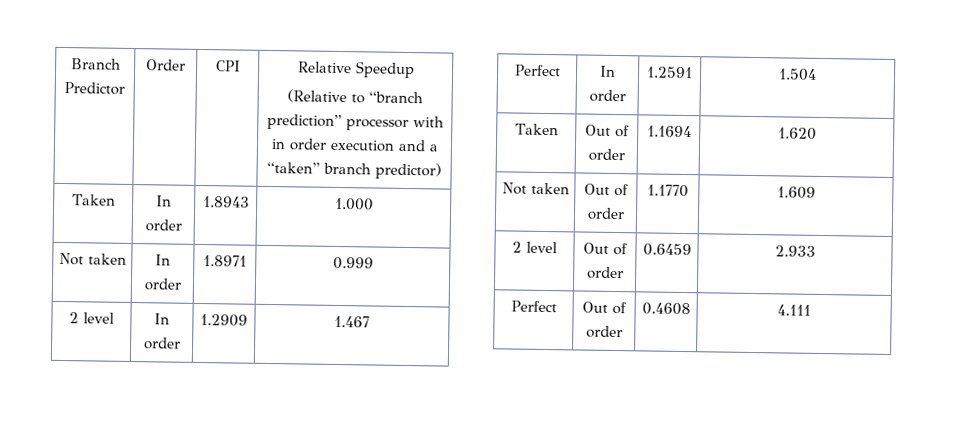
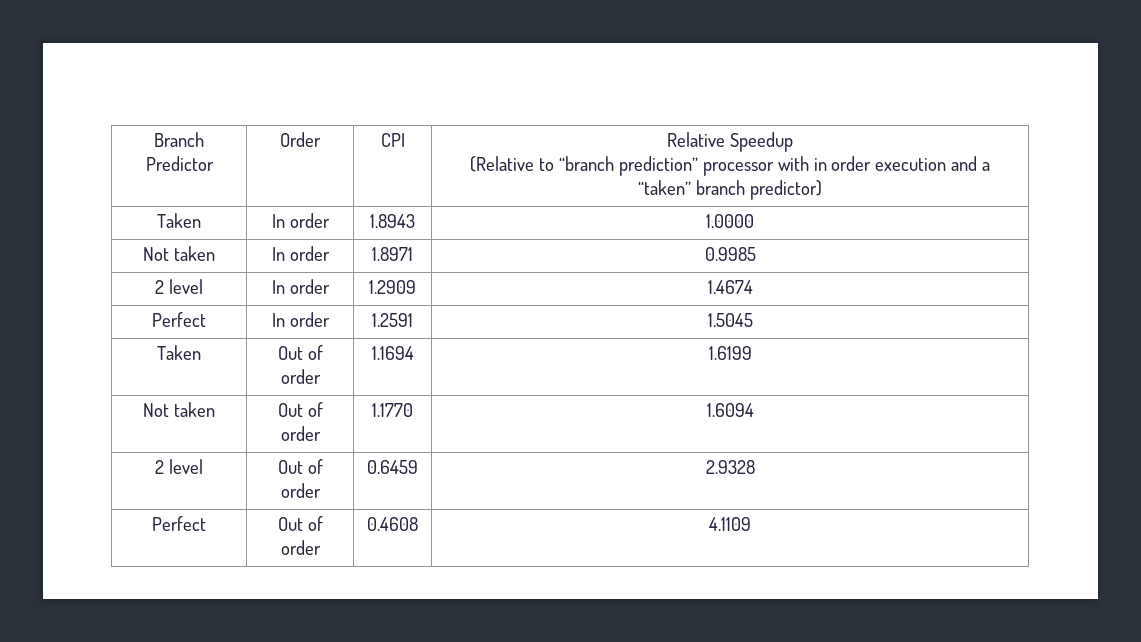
[334,197,374,211] 1.000 -> [706,214,754,228] 1.0000
[332,256,374,270] 0.999 -> [704,247,756,261] 0.9985
[334,315,370,328] 1.467 -> [707,280,753,294] 1.4674
[778,68,817,81] 1.504 -> [707,313,753,327] 1.5045
[777,127,817,140] 1.620 -> [708,346,752,360] 1.6199
[776,186,816,199] 1.609 -> [706,403,754,417] 1.6094
[774,245,816,257] 2.933 -> [705,460,755,474] 2.9328
[777,304,811,316] 4.111 -> [709,517,751,531] 4.1109

